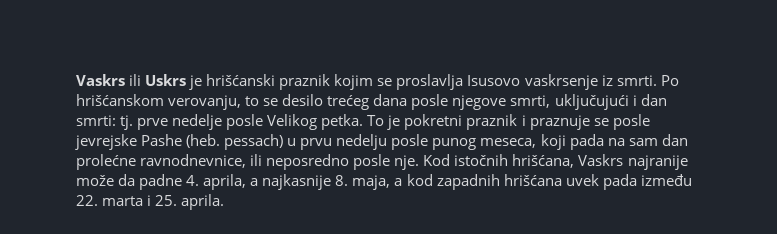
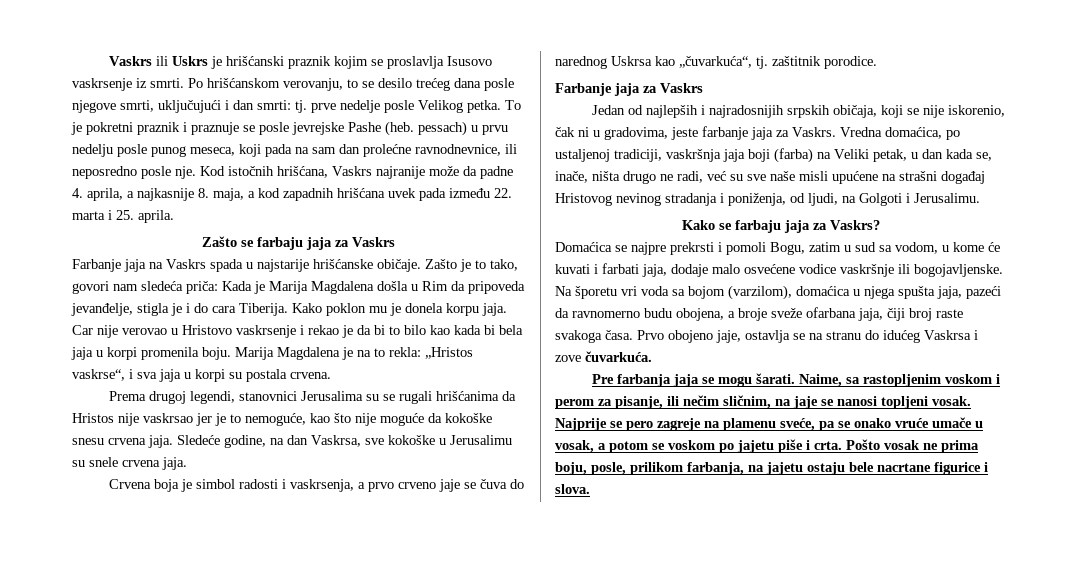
(225, 202) none -> [201,236,395,250] [72,259,518,272] [72,281,525,294] [71,303,507,316] [72,325,523,338] [71,347,473,360] [72,369,331,382] [108,391,516,404] [72,413,492,426] [72,435,512,448] [72,457,187,470] [108,479,524,492] [555,56,877,69] [555,83,703,96] [591,105,1005,118] [555,126,960,140] [555,148,992,163] [555,171,985,184] [555,193,980,206] [682,220,880,233] [555,242,1000,255] [555,263,1003,277] [555,285,1001,300] [555,307,963,321] [555,330,978,343] [555,351,652,362] [591,373,1000,387] [555,395,971,409] [555,417,983,431] [555,439,979,453] [555,462,988,475] [555,484,590,494] // Zašto se farbaju jaja za Vaskrs // Farbanje jaja na Vaskrs spada u najstarije hrišćanske običaje. Zašto je to tako, govori nam sledeća priča: Kada je Marija Magdalena došla u Rim da pripoveda jevanđelje, stigla je i do cara Tiberija. Kako poklon mu je donela korpu jaja. Car nije verovao u Hristovo vaskrsenje i rekao je da bi to bilo kao kada bi bela jaja u korpi promenila boju. Marija Magdalena je na to rekla: „Hristos vaskrse“, i sva jaja u korpi su postala crvena. // Prema drugoj legendi, stanovnici Jerusalima su se rugali hrišćanima da Hristos nije vaskrsao jer je to nemoguće, kao što nije moguće da kokoške snesu crvena jaja. Sledeće godine, na dan Vaskrsa, sve kokoške u Jerusalimu su snele crvena jaja. // Crvena boja je simbol radosti i vaskrsenja, a prvo crveno jaje se čuva do narednog Uskrsa kao „čuvarkuća“, tj. zaštitnik porodice. // Farbanje jaja za Vaskrs // Jedan od najlepših i najradosnijih srpskih običaja, koji se nije iskorenio, čak ni u gradovima, jeste farbanje jaja za Vaskrs. Vredna domaćica, po ustaljenoj tradiciji, vaskršnja jaja boji (farba) na Veliki petak, u dan kada se, inače, ništa drugo ne radi, već su sve naše misli upućene na strašni događaj Hristovog nevinog stradanja i poniženja, od ljudi, na Golgoti i Jerusalimu. // Kako se farbaju jaja za Vaskrs? // Domaćica se najpre prekrsti i pomoli Bogu, zatim u sud sa vodom, u kome će kuvati i farbati jaja, dodaje malo osvećene vodice vaskršnje ili bogojavljenske. Na šporetu vri voda sa bojom (varzilom), domaćica u njega spušta jaja, pazeći da ravnomerno budu obojena, a broje sveže ofarbana jaja, čiji broj raste svakoga časa. Prvo obojeno jaje, ostavlja se na stranu do idućeg Vaskrsa i zove čuvarkuća. // Pre farbanja jaja se mogu šarati. Naime, sa rastopljenim voskom i perom za pisanje, ili nečim sličnim, na jaje se nanosi topljeni vosak. Najprije se pero zagreje na plamenu sveće, pa se onako vruće umače u vosak, a potom se voskom po jajetu piše i crta. Pošto vosak ne prima boju, posle, prilikom farbanja, na jajetu ostaju bele nacrtane figurice i slova.

